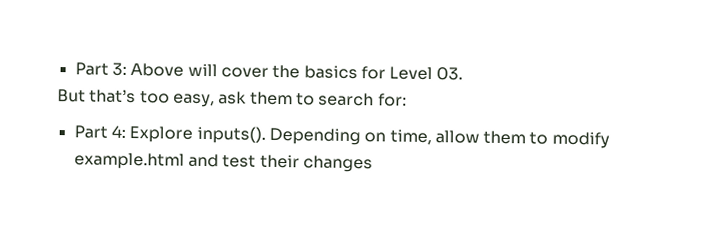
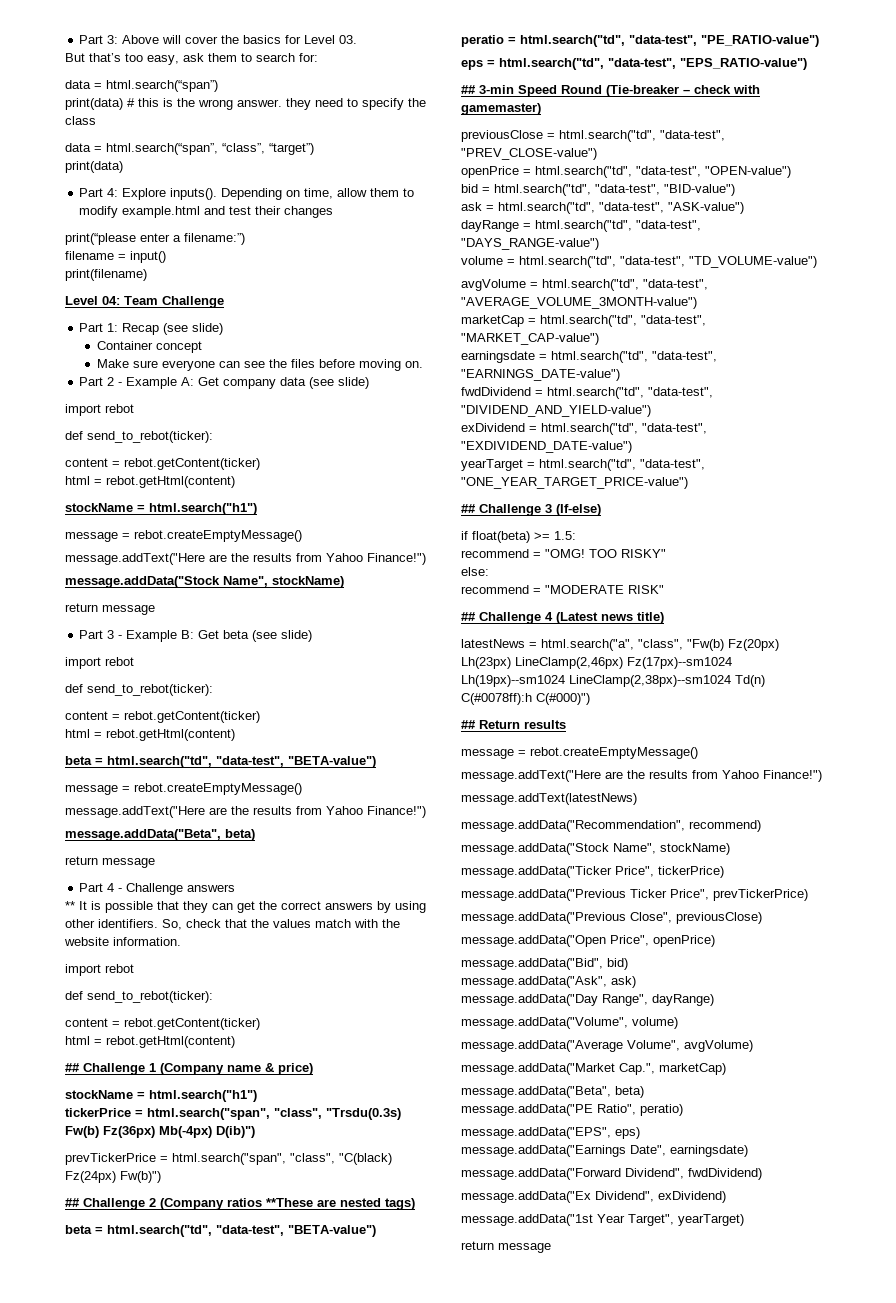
(407, 100) none -> [65,80,218,92] [65,98,426,110] [65,116,96,125] [65,143,314,155] [65,161,123,173] // data = html.search(“span”) // print(data) # this is the wrong answer. they need to specify the class // data = html.search(“span”, “class”, “target”) // print(data)
(373, 164) none -> [65,233,245,245] [65,251,166,263] [65,269,147,281] [65,296,224,308] [79,323,224,335] [97,341,203,353] [97,359,424,371] [79,377,370,389] [65,404,134,416] [65,431,213,443] [65,458,260,470] [65,476,235,488] [65,503,257,515] [65,530,302,542] [65,553,426,565] [65,576,344,588] [65,603,155,615] [79,630,313,642] [65,657,134,669] [65,684,213,696] [65,711,260,723] [65,729,235,741] [65,756,376,768] [65,783,302,795] [65,806,426,818] [65,829,255,841] [65,856,155,868] [79,883,236,895] [65,901,426,913] [65,919,400,930] [64,937,181,946] [65,964,134,976] [65,991,213,1003] [65,1018,260,1030] [65,1036,235,1048] [65,1063,313,1075] [65,1090,257,1102] [65,1108,401,1120] [65,1126,255,1138] [65,1153,392,1165] [65,1171,161,1183] [65,1198,415,1210] [65,1225,376,1237] [461,35,819,47] [461,58,807,70] [461,85,760,97] [461,103,541,115] [461,130,725,142] [461,148,597,160] [461,166,791,178] [461,184,735,196] [461,202,744,214] [461,220,701,232] [461,238,599,250] [461,256,817,268] [461,279,708,291] [461,297,697,309] [461,315,706,327] [461,333,599,345] [461,351,717,363] [461,369,620,381] [461,387,713,399] [461,405,651,417] [461,423,707,435] [461,441,632,453] [461,459,705,471] [461,477,688,489] [461,504,601,516] [461,531,576,543] [461,549,666,558] [461,567,489,576] [461,585,664,594] [461,612,664,624] [461,639,779,651] [461,657,732,669] [461,675,765,687] [461,693,590,705] [461,720,566,729] [461,747,698,759] [461,770,822,782] [461,793,637,805] [461,820,761,832] [461,843,730,855] [461,866,724,878] [461,889,808,901] [461,912,762,924] [461,935,715,947] [461,958,628,970] [461,976,636,988] [461,994,714,1006] [461,1017,678,1029] [461,1040,753,1052] [461,1063,726,1075] [461,1086,644,1098] [461,1104,683,1116] [461,1127,640,1139] [461,1145,748,1157] [461,1168,762,1180] [461,1191,726,1203] [461,1214,744,1226] [461,1241,551,1253] // print(“please enter a filename:”) // filename = input() // print(filename) // Level 04: Team Challenge // Part 1: Recap (see slide) // Container concept // Make sure everyone can see the files before moving on. // Part 2 - Example A: Get company data (see slide) // import rebot // def send_to_rebot(ticker): // content = rebot.getContent(ticker) // html = rebot.getHtml(content) // stockName = html.search("h1") // message = rebot.createEmptyMessage() // message.addText("Here are the results from Yahoo Finance!") // message.addData("Stock Name", stockName) // return message // Part 3 - Example B: Get beta (see slide) // import rebot // def send_to_rebot(ticker): // content = rebot.getContent(ticker) // html = rebot.getHtml(content) // beta = html.search("td", "data-test", "BETA-value") // message = rebot.createEmptyMessage() // message.addText("Here are the results from Yahoo Finance!") // message.addData("Beta", beta) // return message // Part 4 - Challenge answers // ** It is possible that they can get the correct answers by using other identifiers. So, check that the values match with the website information. // import rebot // def send_to_rebot(ticker): // content = rebot.getContent(ticker) // html = rebot.getHtml(content) // ## Challenge 1 (Company name & price) // stockName = html.search("h1") // tickerPrice = html.search("span", "class", "Trsdu(0.3s) Fw(b) Fz(36px) Mb(-4px) D(ib)") // prevTickerPrice = html.search("span", "class", "C(black) Fz(24px) Fw(b)") // ## Challenge 2 (Company ratios **These are nested tags) // beta = html.search("td", "data-test", "BETA-value") // peratio = html.search("td", "data-test", "PE_RATIO-value") // eps = html.search("td", "data-test", "EPS_RATIO-value") // ## 3-min Speed Round (Tie-breaker – check with gamemaster) // previousClose = html.search("td", "data-test", "PREV_CLOSE-value") // openPrice = html.search("td", "data-test", "OPEN-value") // bid = html.search("td", "data-test", "BID-value") // ask = html.search("td", "data-test", "ASK-value") // dayRange = html.search("td", "data-test", "DAYS_RANGE-value") // volume = html.search("td", "data-test", "TD_VOLUME-value") // avgVolume = html.search("td", "data-test", "AVERAGE_VOLUME_3MONTH-value") // marketCap = html.search("td", "data-test", "MARKET_CAP-value") // earningsdate = html.search("td", "data-test", "EARNINGS_DATE-value") // fwdDividend = html.search("td", "data-test", "DIVIDEND_AND_YIELD-value") // exDividend = html.search("td", "data-test", "EXDIVIDEND_DATE-value") // yearTarget = html.search("td", "data-test", "ONE_YEAR_TARGET_PRICE-value") // ## Challenge 3 (If-else) // if float(beta) >= 1.5: // recommend = "OMG! TOO RISKY" // else: // recommend = "MODERATE RISK" // ## Challenge 4 (Latest news title) // latestNews = html.search("a", "class", "Fw(b) Fz(20px) Lh(23px) LineClamp(2,46px) Fz(17px)--sm1024 Lh(19px)--sm1024 LineClamp(2,38px)--sm1024 Td(n) C(#0078ff):h C(#000)") // ## Return results // message = rebot.createEmptyMessage() // message.addText("Here are the results from Yahoo Finance!") // message.addText(latestNews) // message.addData("Recommendation", recommend) // message.addData("Stock Name", stockName) // message.addData("Ticker Price", tickerPrice) // message.addData("Previous Ticker Price", prevTickerPrice) // message.addData("Previous Close", previousClose) // message.addData("Open Price", openPrice) // message.addData("Bid", bid) // message.addData("Ask", ask) // message.addData("Day Range", dayRange) // message.addData("Volume", volume) // message.addData("Average Volume", avgVolume) // message.addData("Market Cap.", marketCap) // message.addData("Beta", beta) // message.addData("PE Ratio", peratio) // message.addData("EPS", eps) // message.addData("Earnings Date", earningsdate) // message.addData("Forward Dividend", fwdDividend) // message.addData("Ex Dividend", exDividend) // message.addData("1st Year Target", yearTarget) // return message

